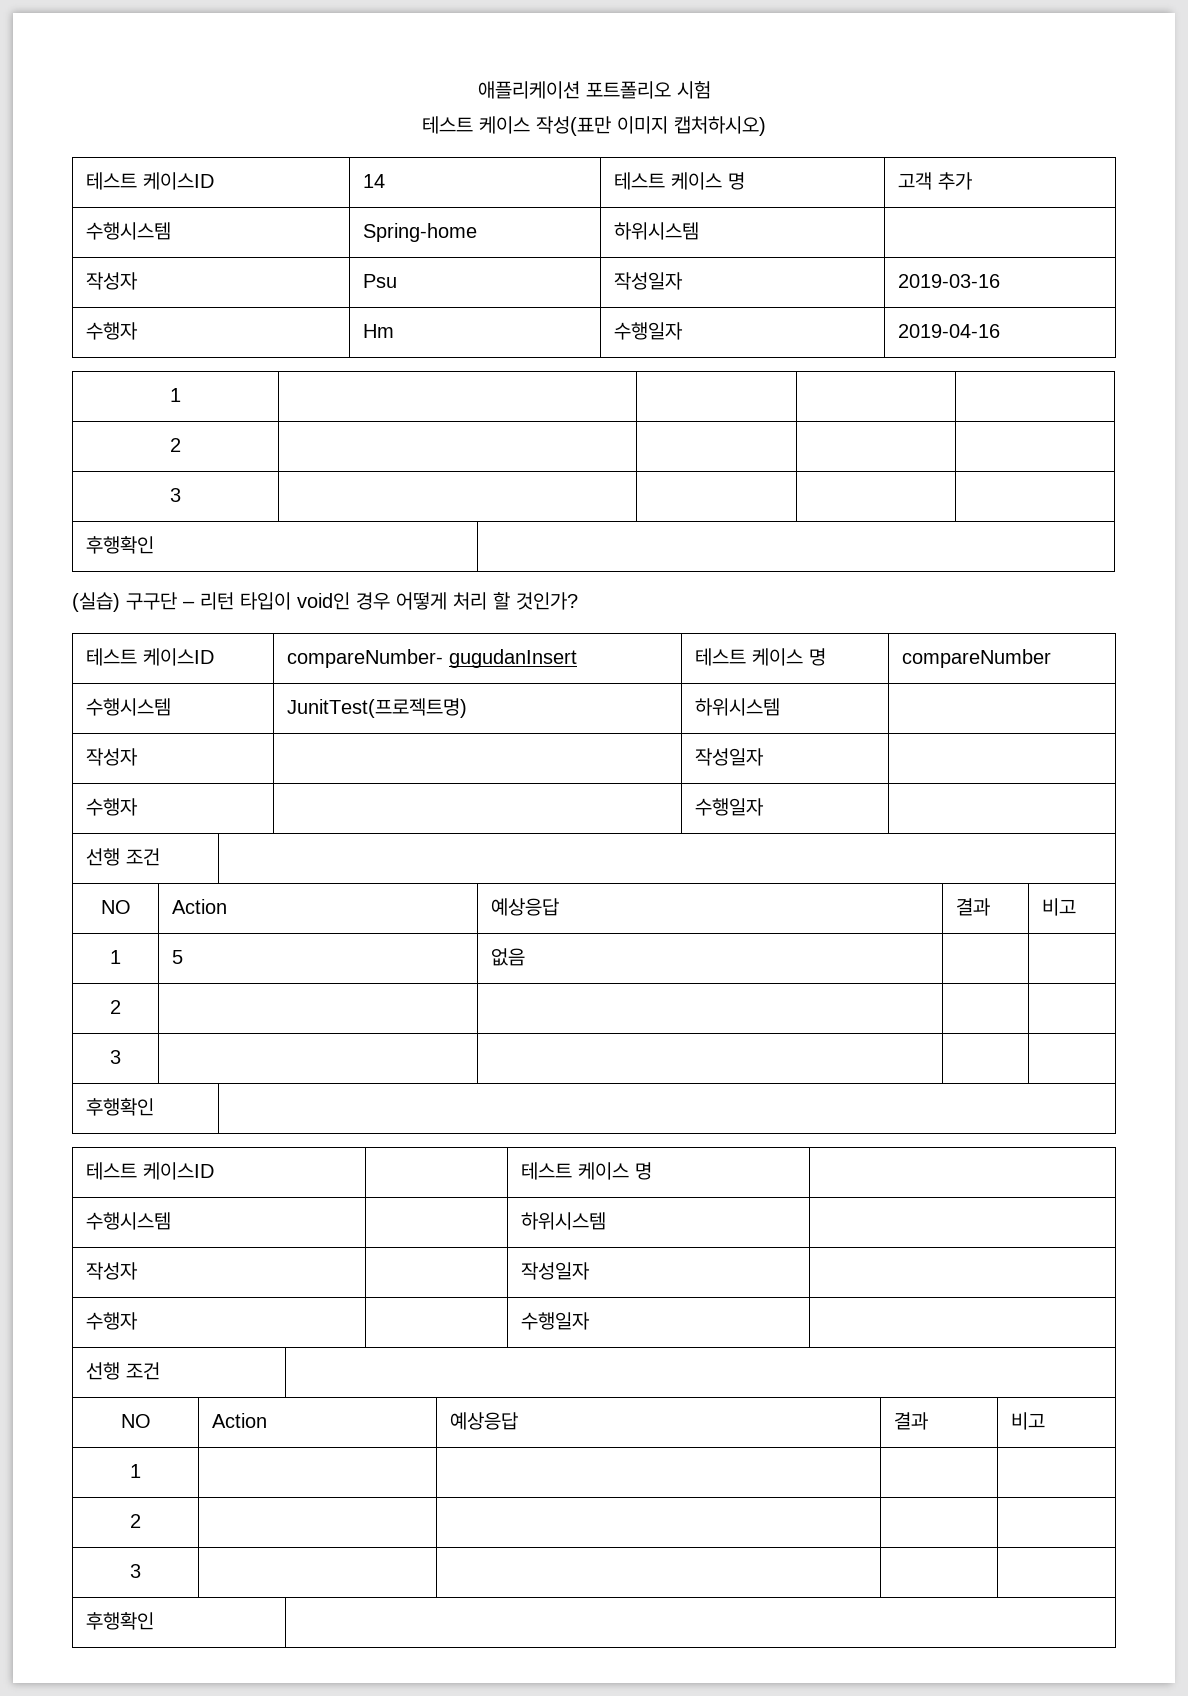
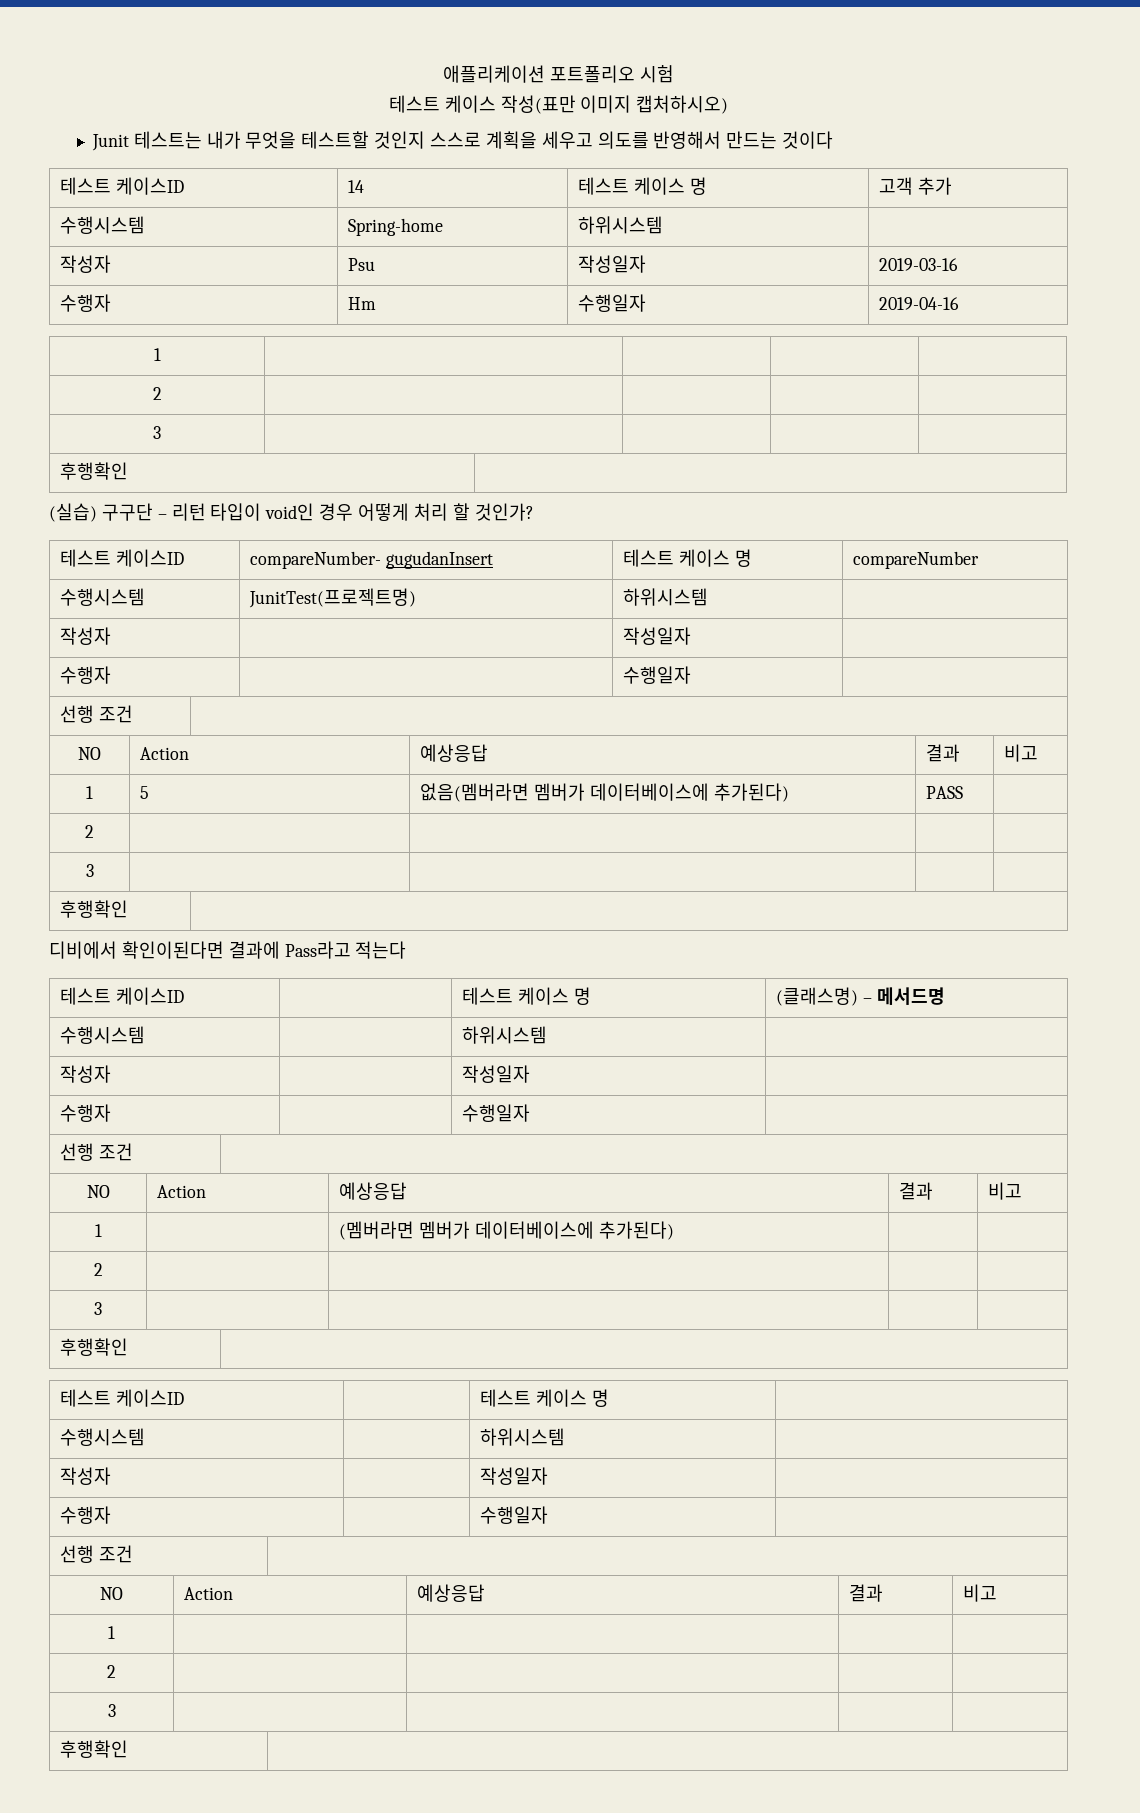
(766, 126) none -> [91,131,834,151] // Junit 테스트는 내가 무엇을 테스트할 것인지 스스로 계획을 세우고 의도를 반영해서 만드는 것이다
[491,948,526,966] 없음 -> [420,783,790,802] [926,786,964,799] [85,825,94,838] [85,864,94,877] [60,900,129,918] [49,941,407,959] [60,987,185,1005] [462,987,592,1005] [776,987,946,1006] [60,1026,146,1044] [462,1026,548,1044] [60,1065,112,1083] [462,1065,531,1083] [60,1104,112,1122] [462,1104,531,1122] [60,1143,134,1161] [86,1185,110,1198] [157,1185,207,1198] [339,1182,408,1200] [899,1182,934,1200] [988,1182,1023,1200] [94,1224,102,1237] [339,1221,675,1240] 없음(멤버라면 멤버가 데이터베이스에 추가된다) | PASS | // 2 | | | | // 3 | | | | // 후행확인 | // 디비에서 확인이된다면 결과에 Pass라고 적는다 // 테스트 케이스ID | | 테스트 케이스 명 | (클래스명) – 메서드명 // 수행시스템 | | 하위시스템 | // 작성자 | | 작성일자 | // 수행자 | | 수행일자 | // 선행 조건 | // NO | Action | 예상응답 | 결과 | 비고 // 1 | | (멤버라면 멤버가 데이터베이스에 추가된다)

